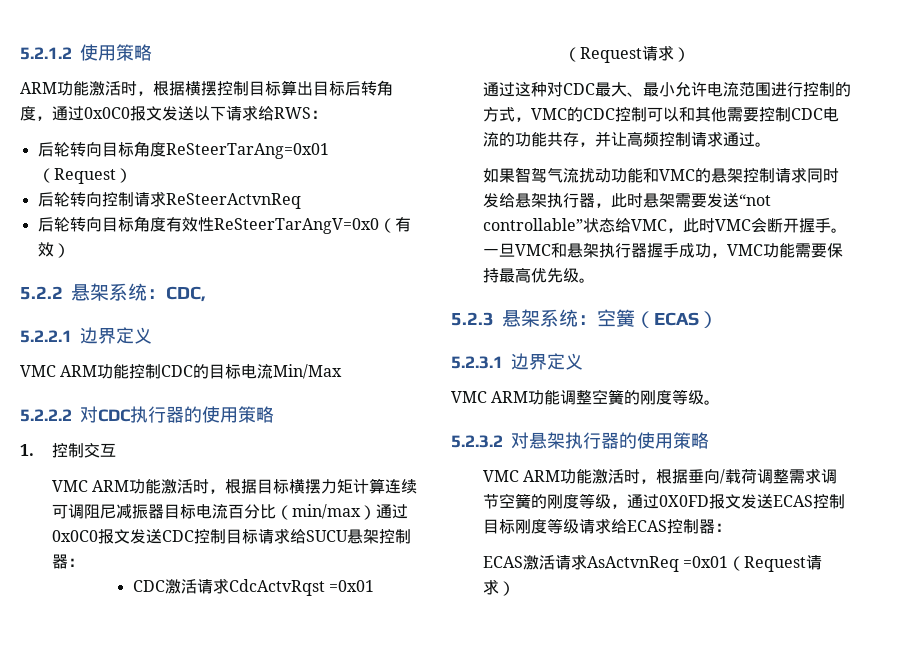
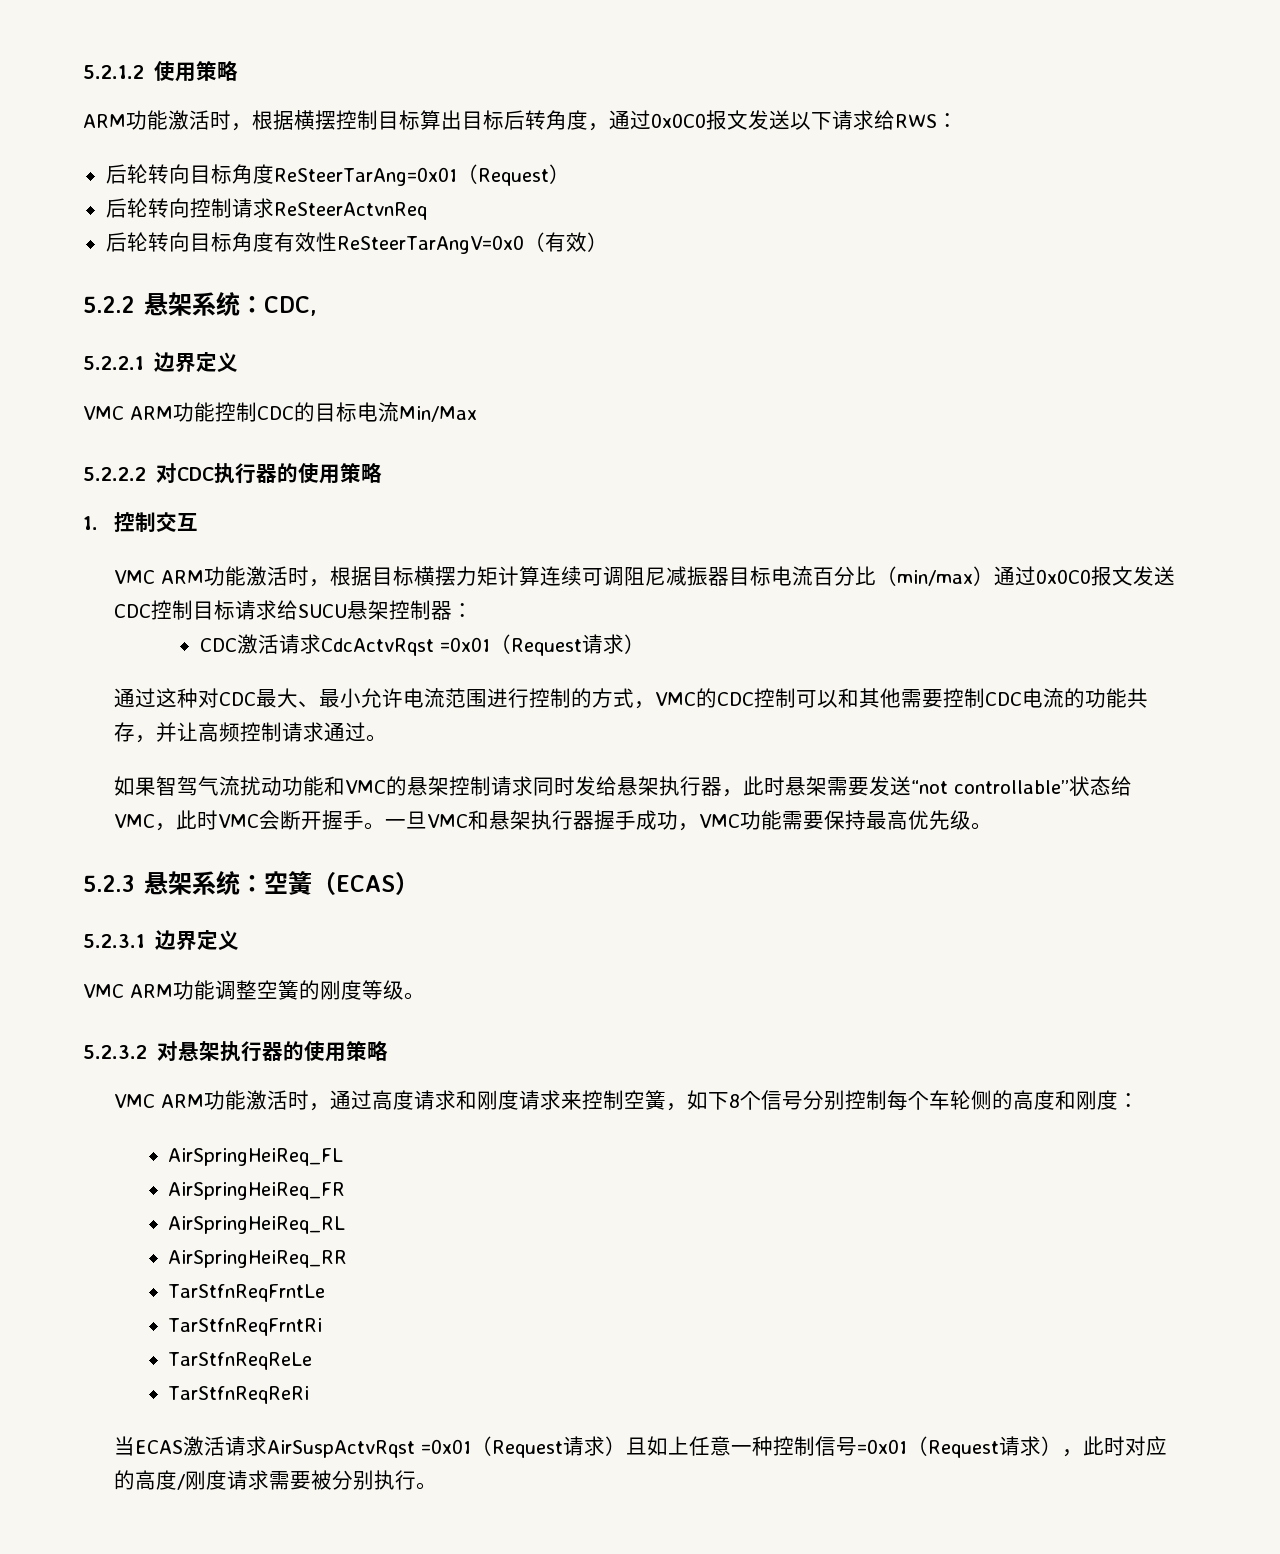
[656,468,838,484] [482,493,845,509] [482,518,731,534] 根据垂向/载荷调整需求调节空簧的刚度等级，通过0X0FD报文发送ECAS控制目标刚度等级请求给ECAS控制器： // -> [330,1090,1140,1111] [168,1148,344,1166] [168,1182,346,1200] [168,1216,346,1234] [168,1250,348,1268] [168,1284,326,1302] [168,1318,323,1336] [168,1352,313,1370] [168,1386,310,1404] [114,1436,136,1456] 通过高度请求和刚度请求来控制空簧，如下8个信号分别控制每个车轮侧的高度和刚度： // AirSpringHeiReq_FL // AirSpringHeiReq_FR // AirSpringHeiReq_RL // AirSpringHeiReq_RR // TarStfnReqFrntLe // TarStfnReqFrntRi // TarStfnReqReLe // TarStfnReqReRi // 当
[586,555,823,572] [482,579,515,596] AsActvnReq =0x01（Request请求） -> [267,1436,1168,1458] [114,1470,438,1490] AirSuspActvRqst =0x01（Request请求）且如上任意一种控制信号=0x01（Request请求），此时对应的高度/刚度请求需要被分别执行。

